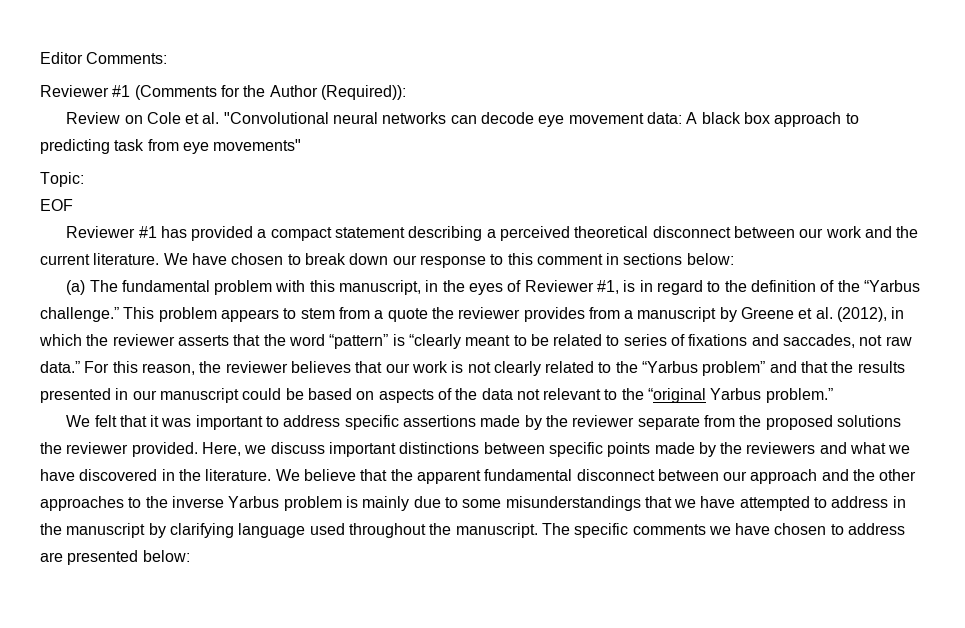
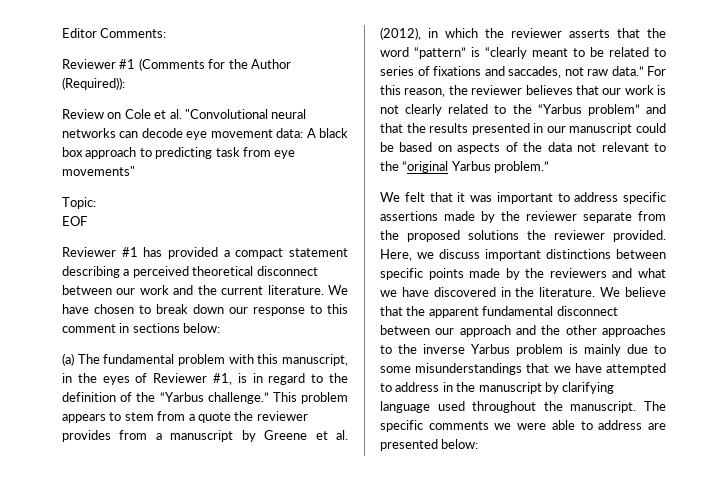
[735,523,827,535] have chosen -> [517,420,575,430] were able

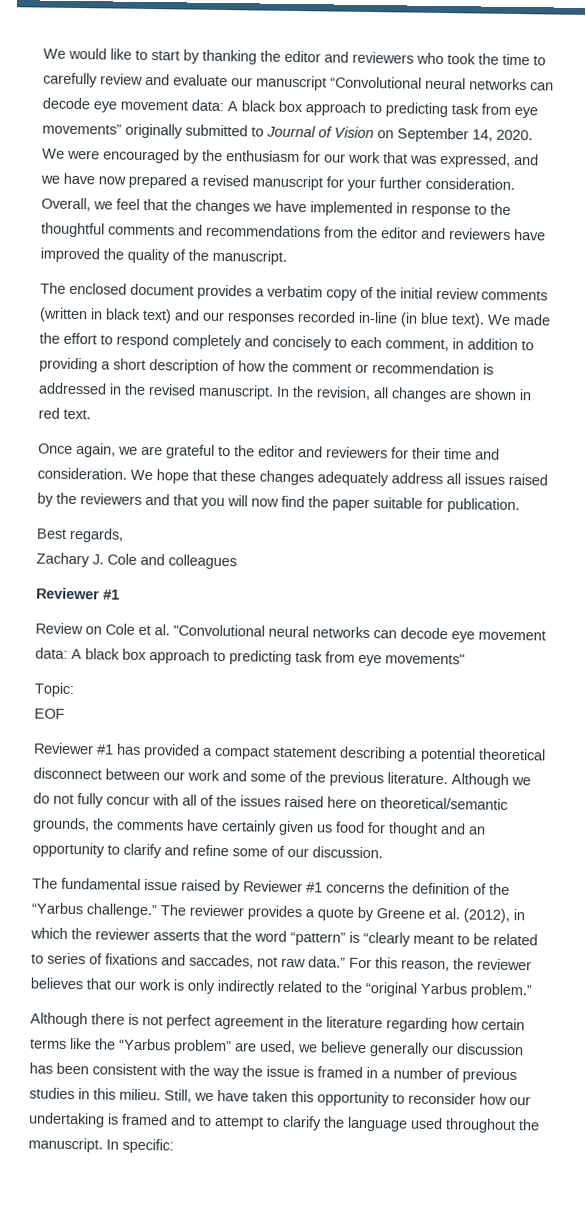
[62,28,167,38] [62,58,291,71] [62,77,125,90] Editor Comments: // Reviewer #1 (Comments for the Author (Required)): -> [43,47,546,66] [43,72,554,91] [42,97,538,119] [42,123,533,143] [42,148,539,168] [40,172,515,192] [41,197,511,218] [41,222,546,241] [40,247,287,265] [40,282,548,301] [39,307,551,328] [39,332,534,352] [39,357,494,375] [38,382,532,403] [38,407,91,420] [38,443,500,460] [37,467,548,487] [37,492,520,514] [36,527,124,543] [36,552,237,570] [36,587,120,600] We would like to start by thanking the editor and reviewers who took the time to carefully review and evaluate our manuscript “Convolutional neural networks can decode eye movement data: A black box approach to predicting task from eye movements” originally submitted to Journal of Vision on September 14, 2020. We were encouraged by the enthusiasm for our work that was expressed, and we have now prepared a revised manuscript for your further consideration. Overall, we feel that the changes we have implemented in response to the thoughtful comments and recommendations from the editor and reviewers have improved the quality of the manuscript. // The enclosed document provides a verbatim copy of the initial review comments (written in black text) and our responses recorded in-line (in blue text). We made the effort to respond completely and concisely to each comment, in addition to providing a short description of how the comment or recommendation is addressed in the revised manuscript. In the revision, all changes are shown in red text. // Once again, we are grateful to the editor and reviewers for their time and consideration. We hope that these changes adequately address all issues raised by the reviewers and that you will now find the paper suitable for publication. // Best regards, // Zachary J. Cole and colleagues // Reviewer #1
[132,266,189,278] perceived -> [420,747,476,763] potential
[197,285,348,295] [62,304,348,316] [62,323,221,333] [62,353,348,366] [62,373,324,385] the current literature. We have chosen to break down our response to this comment in sections below: // (a) The fundamental problem with this manuscript, in the eyes of Reviewer #1, is in regard to -> [250,770,531,788] [33,792,508,810] [32,817,486,837] [32,842,383,859] [32,877,385,895] some of the previous literature. Although we do not fully concur with all of the issues raised here on theoretical/semantic grounds, the comments have certainly given us food for thought and an opportunity to clarify and refine some of our discussion. // The fundamental issue raised by Reviewer #1 concerns
[272,392,348,404] [62,411,308,423] [62,430,234,442] This problem appears to stem from a quote the reviewer provides from a manuscript -> [160,904,354,921] The reviewer provides a quote
[380,104,443,116] not clearly -> [187,979,275,995] only indirectly
[537,104,666,116] [380,123,666,135] [380,142,666,154] [380,161,550,173] [380,192,666,204] [380,211,666,223] [380,230,666,242] [380,249,666,261] [380,268,666,280] [380,287,666,297] [380,306,618,318] [380,325,666,337] [380,344,666,356] [380,363,666,375] [380,382,615,394] “Yarbus problem” and that the results presented in our manuscript could be based on aspects of the data not relevant to the “original Yarbus problem.” // We felt that it was important to address specific assertions made by the reviewer separate from the proposed solutions the reviewer provided. Here, we discuss important distinctions between specific points made by the reviewers and what we have discovered in the literature. We believe that the apparent fundamental disconnect between our approach and the other approaches to the inverse Yarbus problem is mainly due to some misunderstandings that we have attempted to address in the manuscript by clarifying -> [365,982,532,999] [30,1012,525,1033] [29,1038,524,1057] [29,1062,517,1084] [29,1087,531,1107] [28,1112,345,1131] “original Yarbus problem.” // Although there is not perfect agreement in the literature regarding how certain terms like the “Yarbus problem” are used, we believe generally our discussion has been consistent with the way the issue is framed in a number of previous studies in this milieu. Still, we have taken this opportunity to reconsider how our undertaking is framed and to attempt to clarify the
[644,401,666,411] [380,420,666,432] [380,439,479,451] The specific comments we were able to address are presented below: -> [106,1138,174,1154] In specific:

